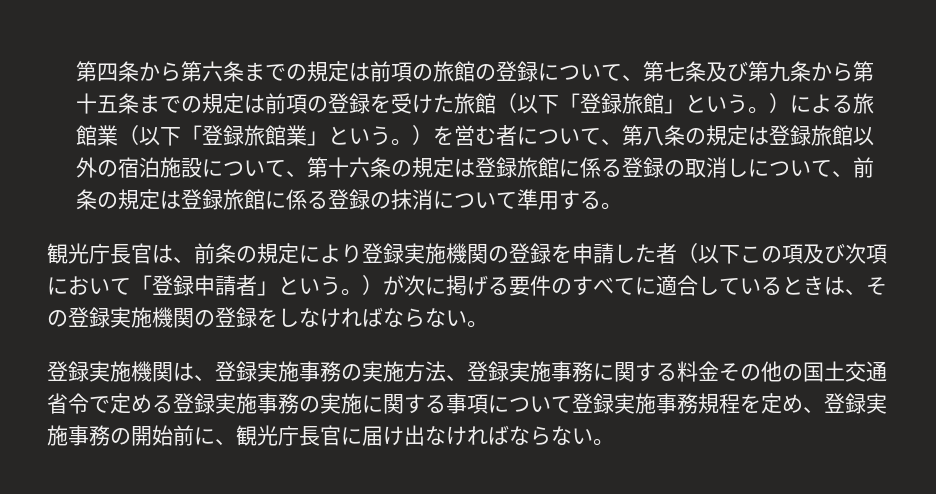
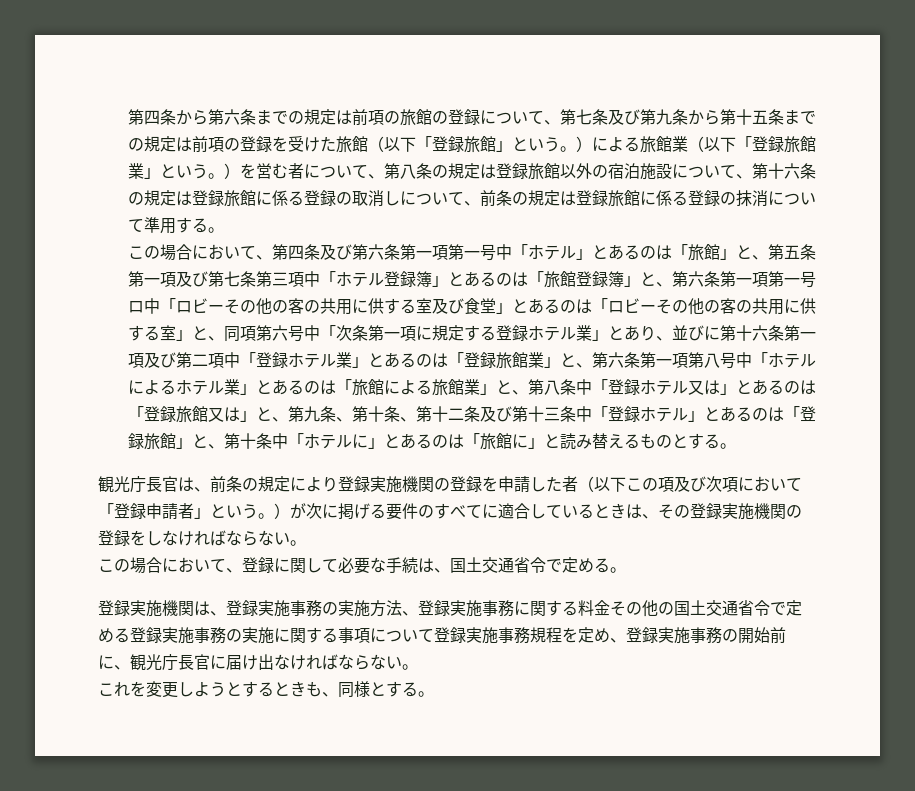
(623, 206) none -> [127,244,816,261] [127,271,816,288] [127,298,816,315] [127,325,816,342] [127,352,816,369] [127,379,816,396] [127,406,816,423] [127,433,736,450] // この場合において、第四条及び第六条第一項第一号中「ホテル」とあるのは「旅館」と、第五条第一項及び第七条第三項中「ホテル登録簿」とあるのは「旅館登録簿」と、第六条第一項第一号ロ中「ロビーその他の客の共用に供する室及び食堂」とあるのは「ロビーその他の客の共用に供する室」と、同項第六号中「次条第一項に規定する登録ホテル業」とあり、並びに第十六条第一項及び第二項中「登録ホテル業」とあるのは「登録旅館業」と、第六条第一項第八号中「ホテルによるホテル業」とあるのは「旅館による旅館業」と、第八条中「登録ホテル又は」とあるのは「登録旅館又は」と、第九条、第十条、第十二条及び第十三条中「登録ホテル」とあるのは「登録旅館」と、第十条中「ホテルに」とあるのは「旅館に」と読み替えるものとする。
(488, 324) none -> [98,557,626,574] // この場合において、登録に関して必要な手続は、国土交通省令で定める。
(614, 442) none -> [98,681,434,698] // これを変更しようとするときも、同様とする。

